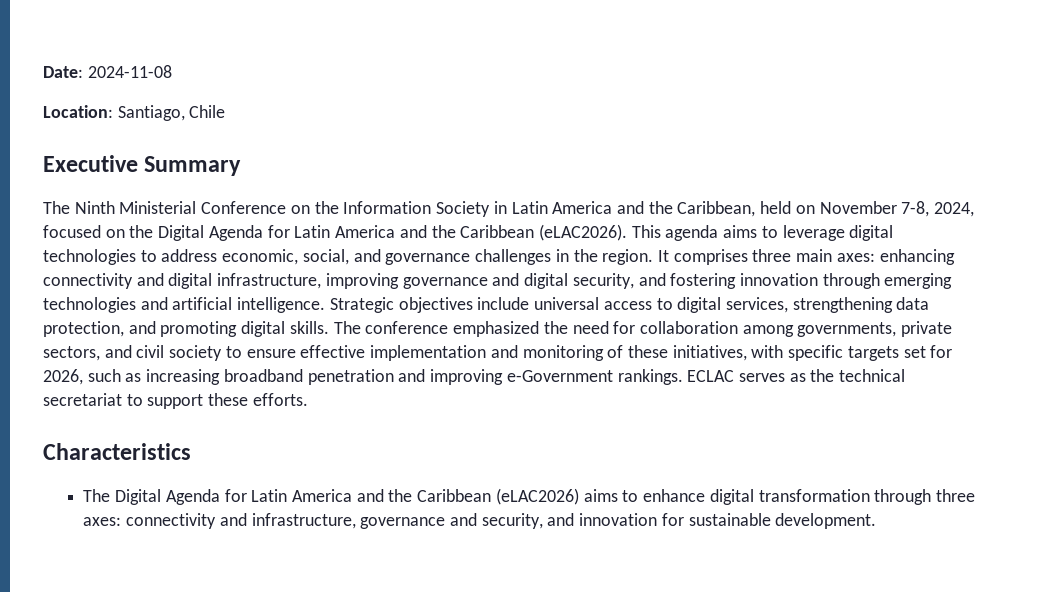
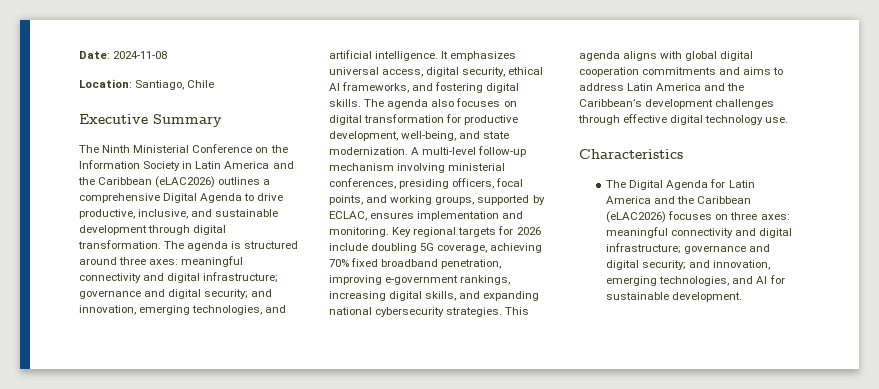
[677,201,975,217] [43,224,894,241] [43,249,955,265] [43,273,953,289] [43,297,930,313] [43,321,953,337] [43,345,953,361] [43,369,906,385] [43,393,308,409] Caribbean, held on November 7-8, 2024, focused on the Digital Agenda for Latin America and the Caribbean (eLAC2026). This agenda aims to leverage digital technologies to address economic, social, and governance challenges in the region. It comprises three main axes: enhancing connectivity and digital infrastructure, improving governance and digital security, and fostering innovation through emerging technologies and artificial intelligence. Strategic objectives include universal access to digital services, strengthening data protection, and promoting digital skills. The conference emphasized the need for collaboration among governments, private sectors, and civil society to ensure effective implementation and monitoring of these initiatives, with specific targets set for 2026, such as increasing broadband penetration and improving e-Government rankings. ECLAC serves as the technical secretariat to support these efforts. -> [98,176,271,188] [79,193,284,203] [79,209,279,219] [79,225,227,235] [78,240,299,251] [79,256,244,267] [79,272,279,283] [79,289,273,299] [79,305,287,315] [329,50,517,61] [329,67,544,77] [329,82,520,93] [329,98,517,109] [329,114,519,125] [329,131,510,141] [329,146,527,157] [329,163,506,173] [329,178,524,189] [329,195,545,205] [329,211,524,221] [329,226,541,237] [329,243,543,253] [329,258,502,269] [329,275,511,285] [329,291,540,301] [329,307,530,317] [579,51,754,61] [579,67,784,77] [579,83,745,91] [579,99,775,109] [578,114,789,125] Caribbean (eLAC2026) outlines a comprehensive Digital Agenda to drive productive, inclusive, and sustainable development through digital transformation. The agenda is structured around three axes: meaningful connectivity and digital infrastructure; governance and digital security; and innovation, emerging technologies, and artificial intelligence. It emphasizes universal access, digital security, ethical AI frameworks, and fostering digital skills. The agenda also focuses on digital transformation for productive development, well-being, and state modernization. A multi-level follow-up mechanism involving ministerial conferences, presiding officers, focal points, and working groups, supported by ECLAC, ensures implementation and monitoring. Key regional targets for 2026 include doubling 5G coverage, achieving 70% fixed broadband penetration, improving e-government rankings, increasing digital skills, and expanding national cybersecurity strategies. This agenda aligns with global digital cooperation commitments and aims to address Latin America and the Caribbean’s development challenges through effective digital technology use.
[583,489,975,505] [83,513,658,529] aims to enhance digital transformation through three axes: connectivity and infrastructure, governance and security, and innovation -> [668,211,790,220] [606,227,793,238] [606,243,771,254] [606,260,771,270] [606,276,768,286] focuses on three axes: meaningful connectivity and digital infrastructure; governance and digital security; and innovation, emerging technologies, and AI

